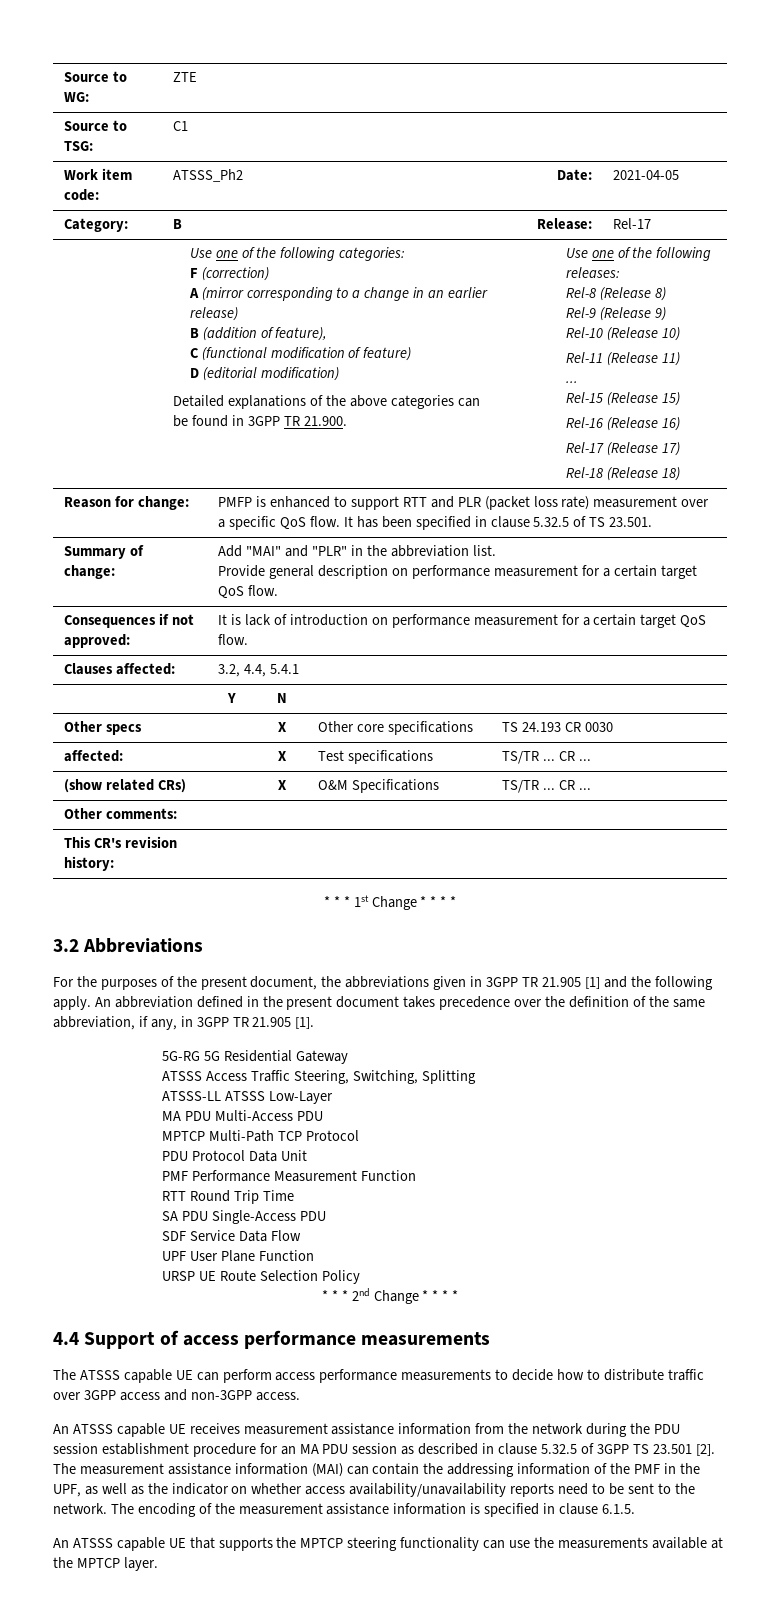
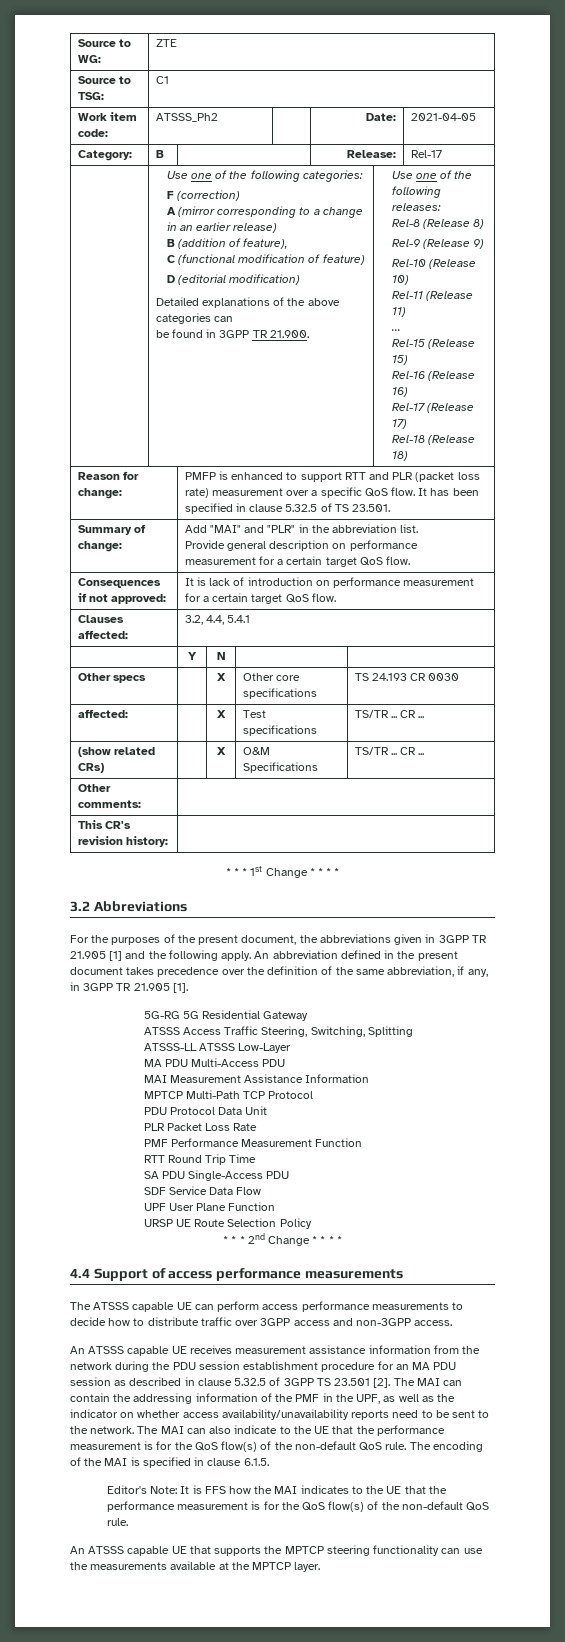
(323, 1116) none -> [143,1074,370,1083] // MAI Measurement Assistance Information
(307, 1155) none -> [143,1123,258,1131] // PLR Packet Loss Rate
[79,1463,343,1477] measurement assistance information (MAI) -> [416,1378,440,1386] MAI
[137,1503,467,1517] encoding of the measurement assistance information -> [160,1425,445,1436] [70,1441,483,1452] [70,1457,128,1466] MAI can also indicate to the UE that the performance measurement is for the QoS flow(s) of the non-default QoS rule. The encoding of the MAI
(635, 1509) none -> [106,1485,447,1494] [106,1501,490,1512] [106,1518,128,1526] // Editor's Note: It is FFS how the MAI indicates to the UE that the performance measurement is for the QoS flow(s) of the non-default QoS rule.

